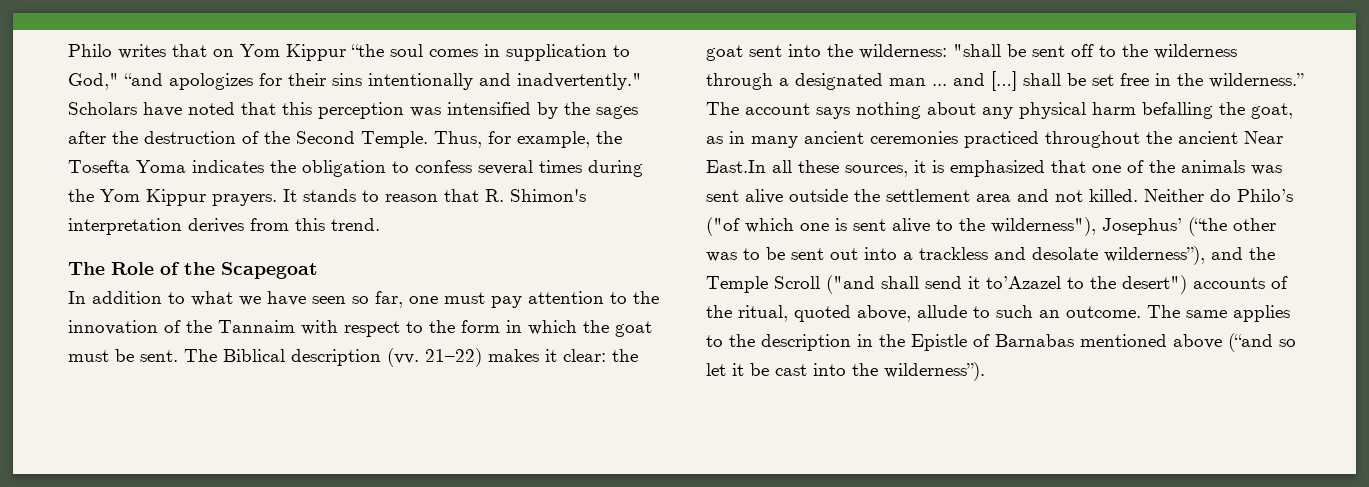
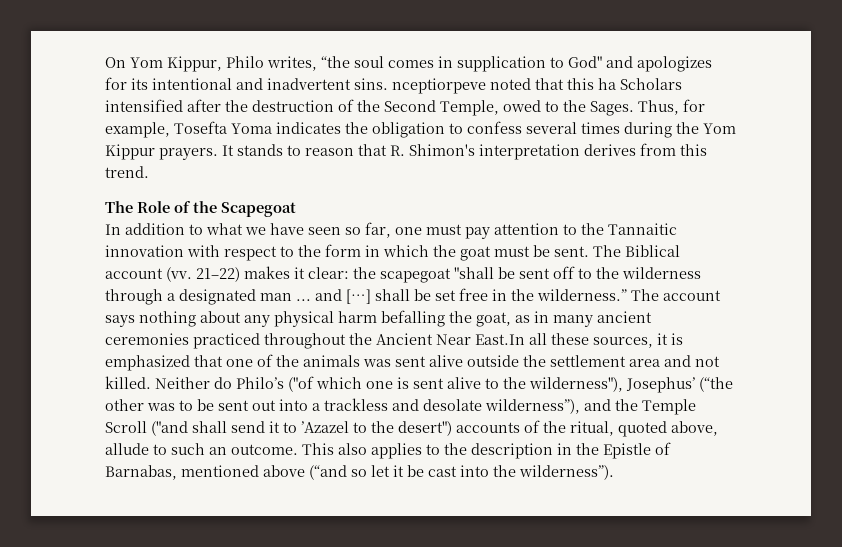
[68,44,346,61] Philo writes that on Yom Kippur -> [105,56,317,72] On Yom Kippur, Philo writes,
[68,73,642,90] [68,102,638,119] God," “and apologizes for their sins intentionally and inadvertently." Scholars have noted that this perception was intensified by the sages -> [568,56,712,72] [105,77,682,94] [105,99,183,112] God" and apologizes for its intentional and inadvertent sins. nceptiorpeve noted that this ha Scholars intensified
[361,131,428,148] Temple. -> [440,100,634,116] Temple, owed to the Sages.
[596,131,622,144] the -> (170, 130) none
[68,320,295,335] innovation of the Tannaim -> [608,223,677,235] [105,245,184,257] Tannaitic innovation
[291,349,381,366] description -> [105,268,163,279] account
[706,44,947,61] goat sent into the wilderness: -> [380,268,451,283] scapegoat
[1178,131,1238,144] ancient -> [376,333,433,345] Ancient
[986,276,1061,289] to’Azazel -> [283,421,349,433] to ’Azazel
[1147,305,1227,318] The same -> [302,443,367,455] This also
[995,334,1074,347] Barnabas -> [105,465,177,480] Barnabas,

